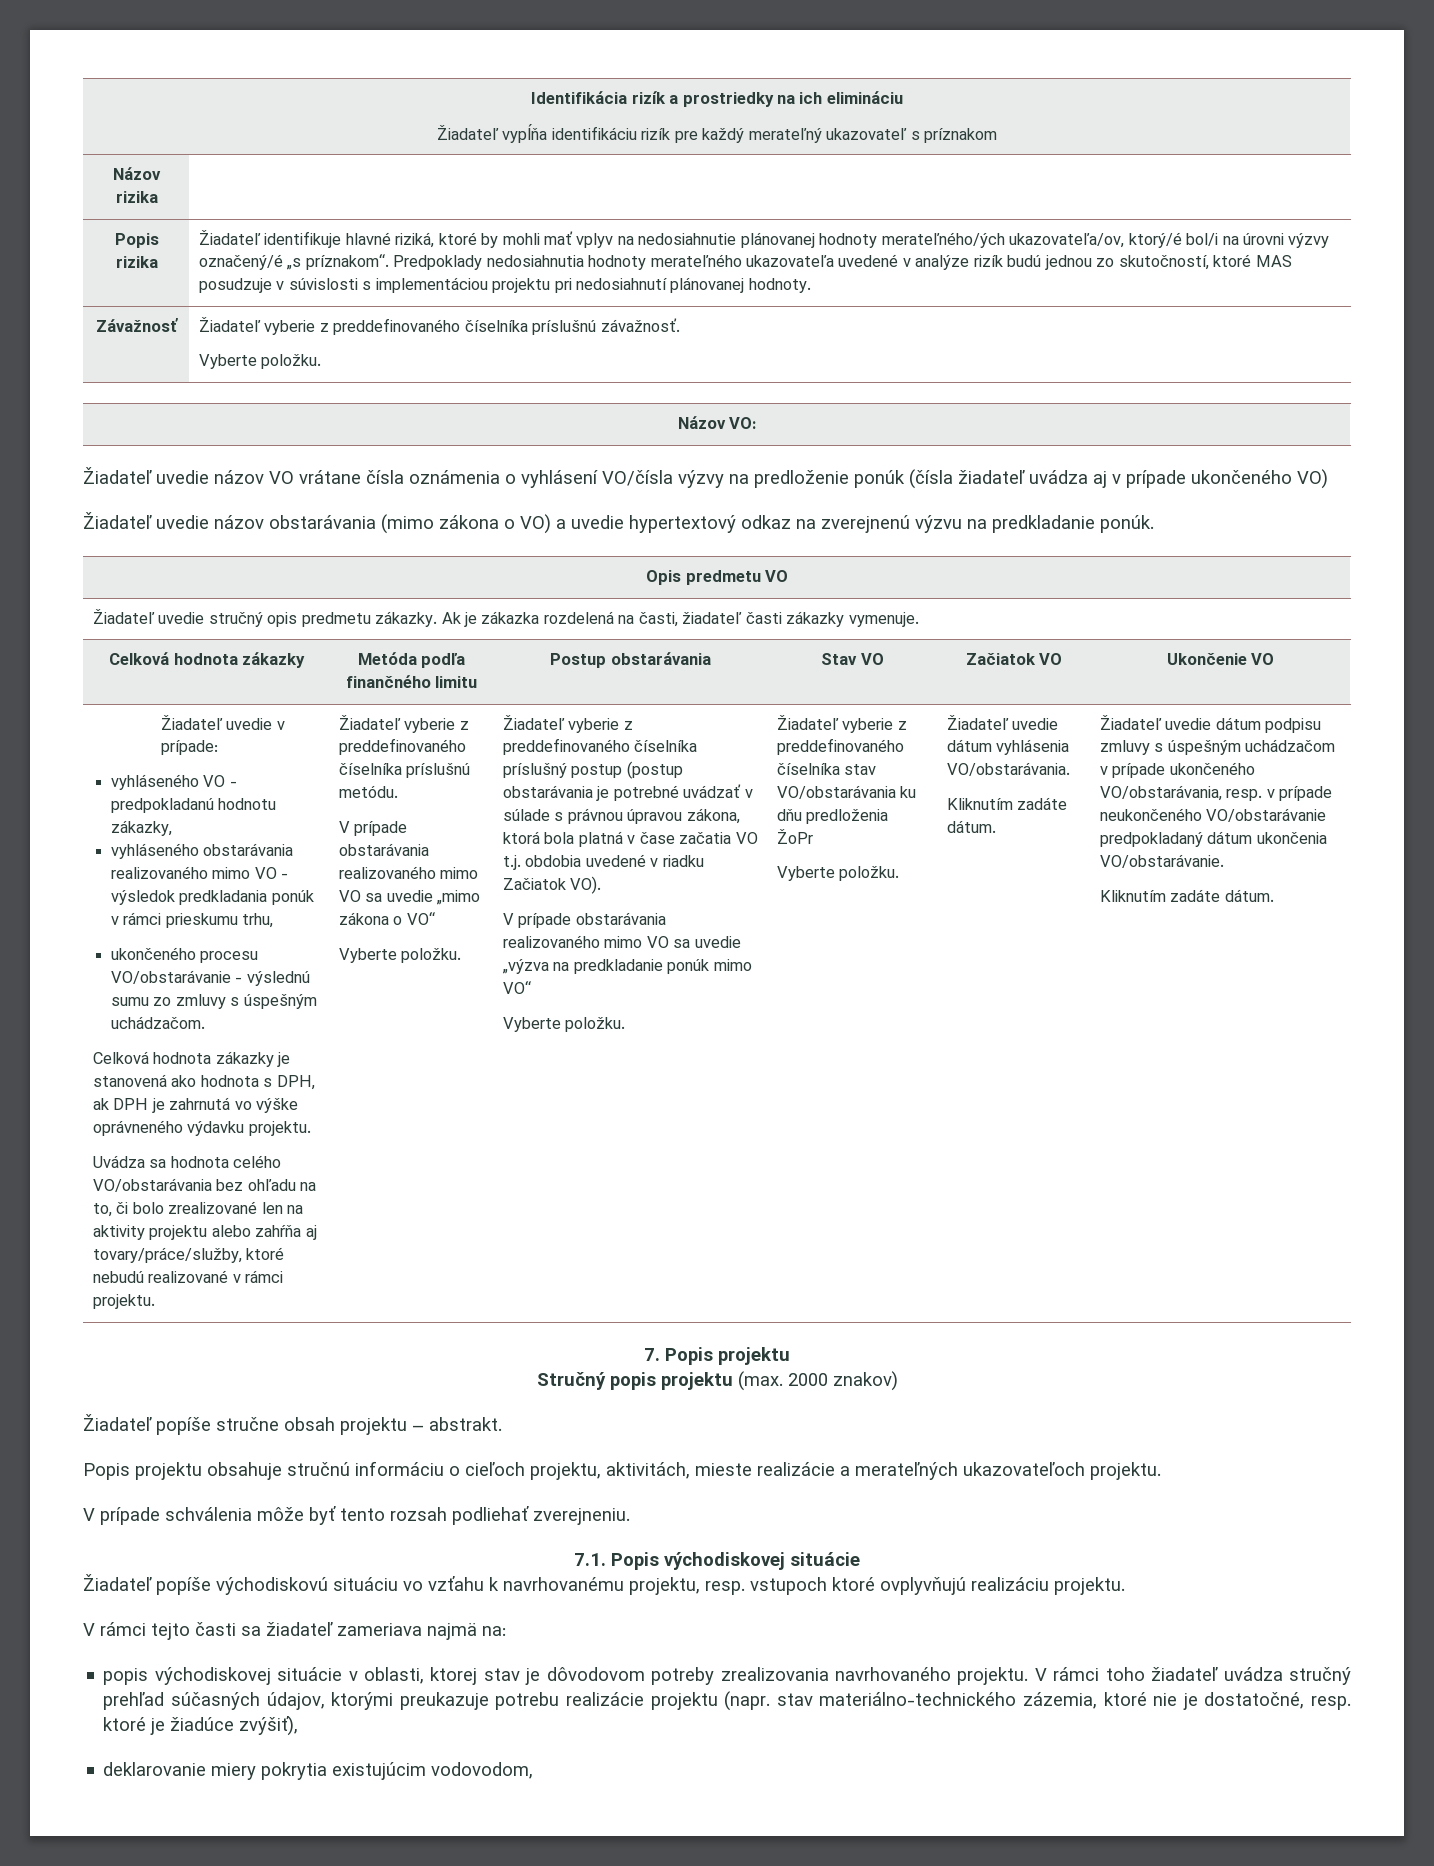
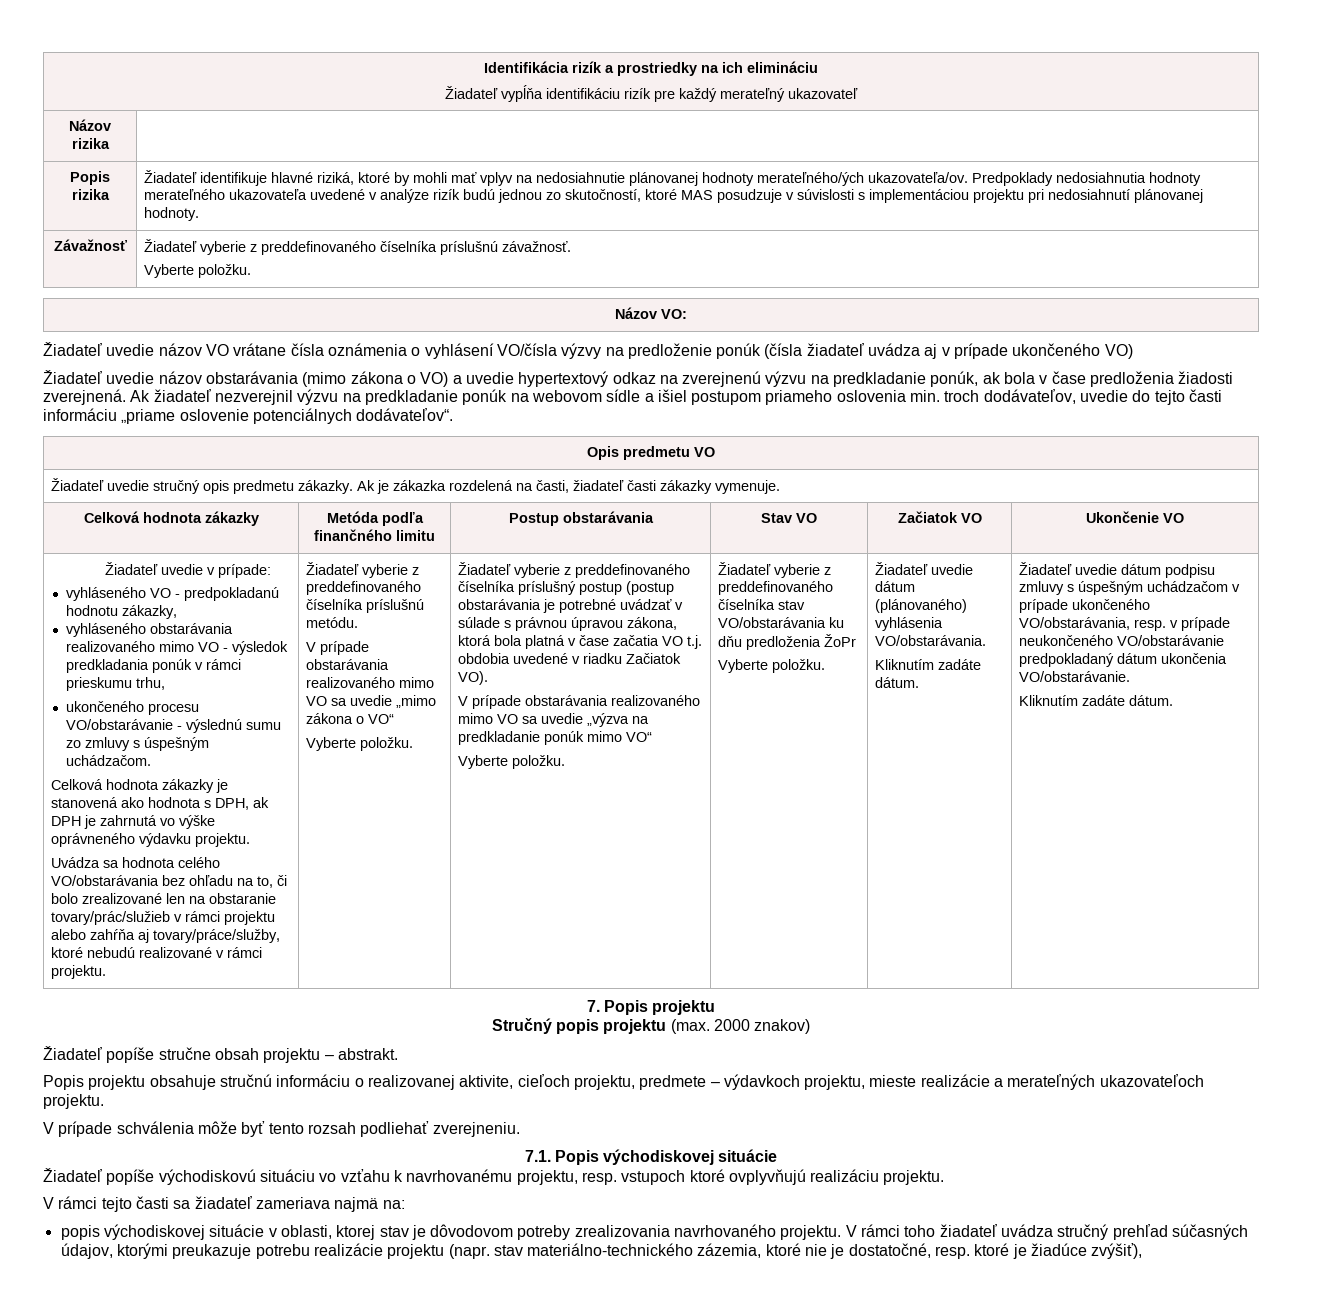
[910,128,998,143] s príznakom -> (858, 93) none
[1009,232,1330,248] [198,254,389,270] ukazovateľa/ov, ktorý/é bol/i na úrovni výzvy označený/é „s príznakom“. -> [867,172,968,183] ukazovateľa/ov.
[1100,515,1154,533] ponúk. -> [930,371,1234,387] [43,389,1223,405] [43,408,454,424] ponúk, ak bola v čase predloženia žiadosti zverejnená. Ak žiadateľ nezverejnil výzvu na predkladanie ponúk na webovom sídle a išiel postupom priameho oslovenia min. troch dodávateľov, uvedie do tejto časti informáciu „priame oslovenie potenciálnych dodávateľov“.
[92,1225,145,1240] aktivity -> [208,893,276,904] [50,911,220,925] obstaranie tovary/prác/služieb v rámci
(992, 745) none -> [874,599,967,613] (plánovaného)
[465,1462,690,1480] cieľoch projektu, aktivitách, -> [367,1074,866,1090] realizovanej aktivite, cieľoch projektu, predmete – výdavkoch projektu,
[103,1762,534,1780] // deklarovanie miery pokrytia existujúcim vodovodom, -> (1143, 1251) none

